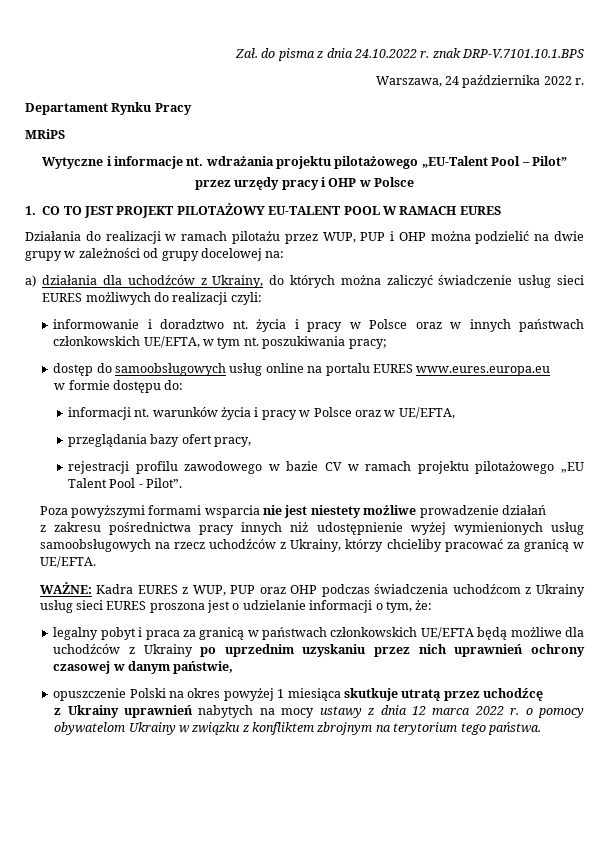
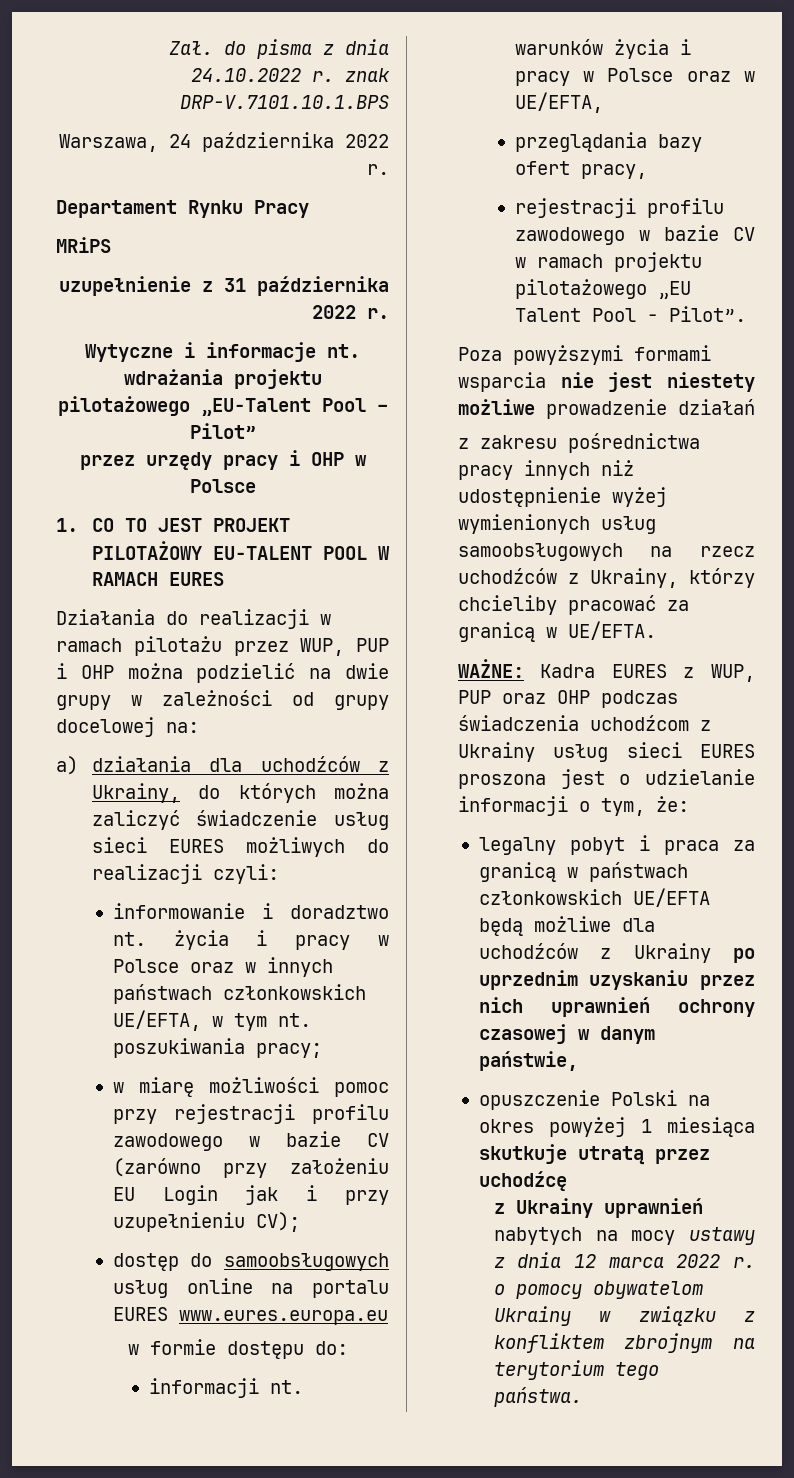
(65, 134) none -> [59,276,389,296] [312,305,389,319] // uzupełnienie z 31 października 2022 r.
(387, 344) none -> [112,1077,390,1097] [112,1104,389,1124] [112,1131,390,1151] [112,1158,389,1178] [112,1185,389,1205] [112,1212,300,1232] // w miarę możliwości pomoc przy rejestracji profilu zawodowego w bazie CV (zarówno przy założeniu EU Login jak i przy uzupełnieniu CV);

